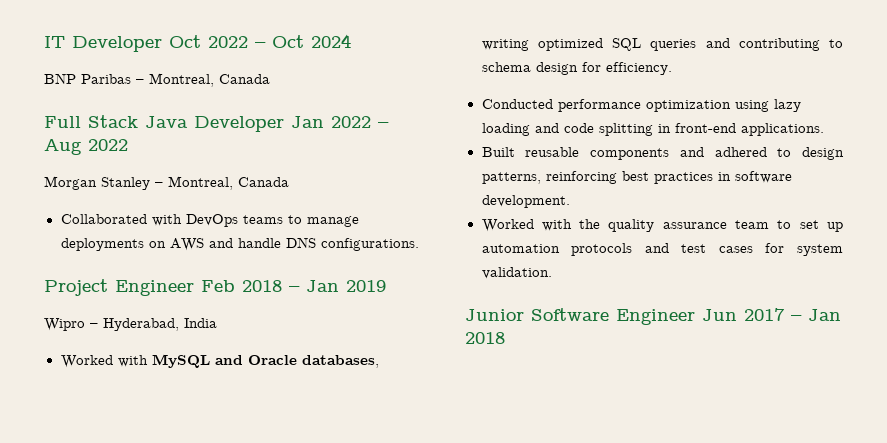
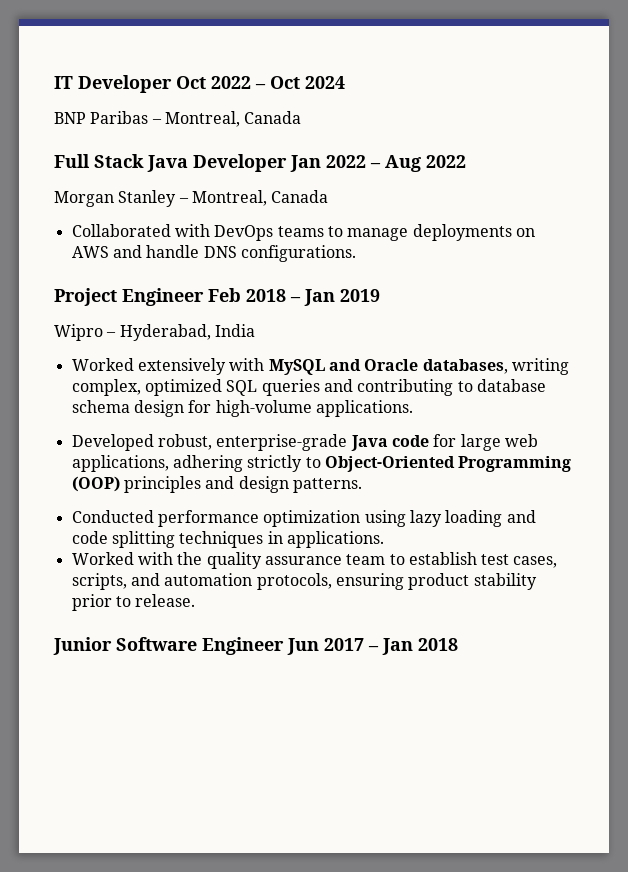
(113, 361) none -> [137,358,226,375] extensively
(529, 45) none -> [71,379,141,396] complex,
(843, 43) none -> [476,379,546,392] database
[605,62,672,75] efficiency. -> [215,400,413,417] [71,434,538,451] [71,455,572,472] [71,476,362,493] high-volume applications. // Developed robust, enterprise-grade Java code for large web applications, adhering strictly to Object-Oriented Programming (OOP) principles and design patterns.
[657,123,824,136] [481,147,844,160] [481,171,792,184] [481,195,570,208] in front-end applications. // Built reusable components and adhered to design patterns, reinforcing best practices in software development. -> [179,531,384,548] techniques in applications.
[799,220,843,232] [481,243,843,256] [481,267,552,279] set up automation protocols and test cases for system validation. -> [408,552,558,568] [71,573,537,590] [71,594,196,611] establish test cases, scripts, and automation protocols, ensuring product stability prior to release.

